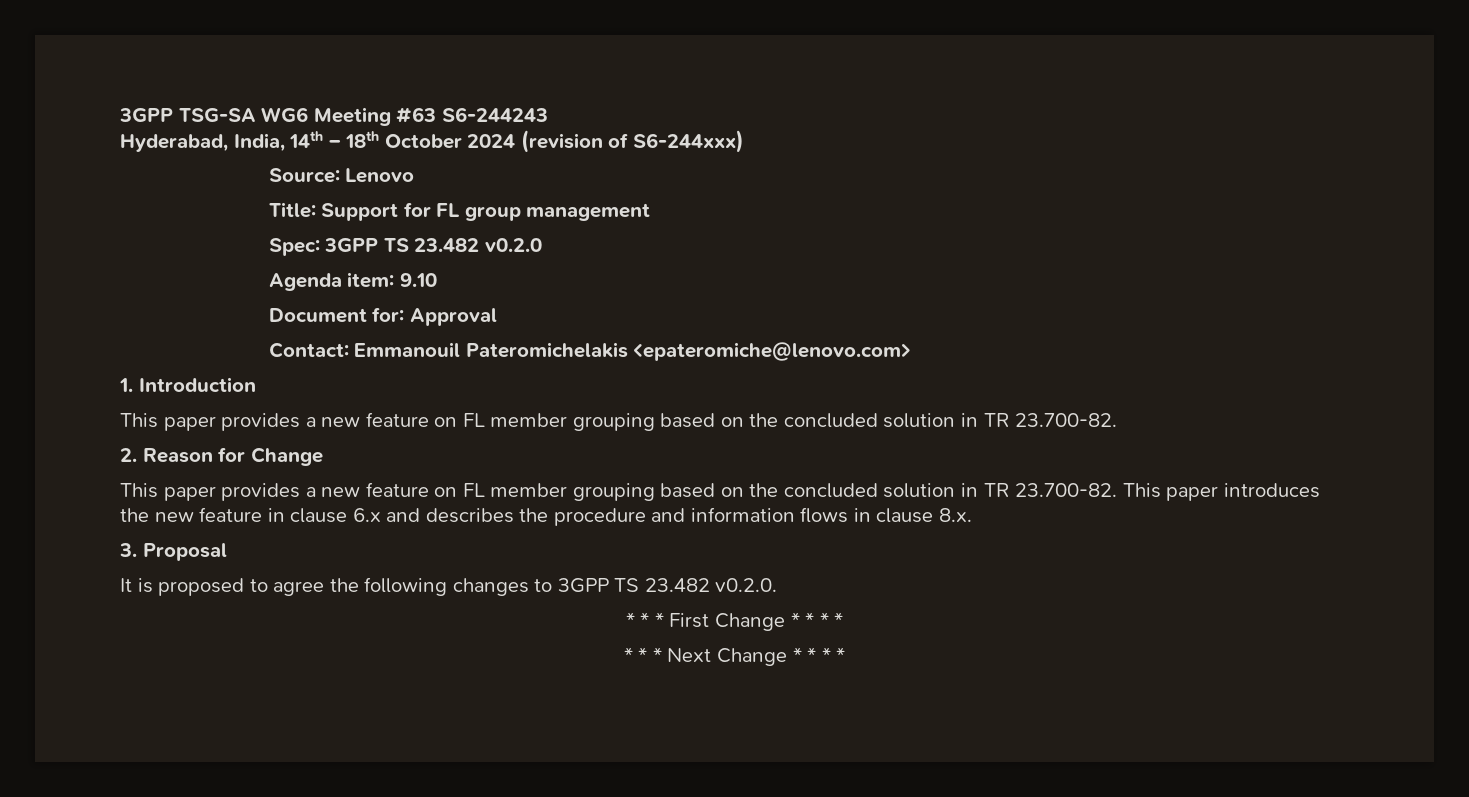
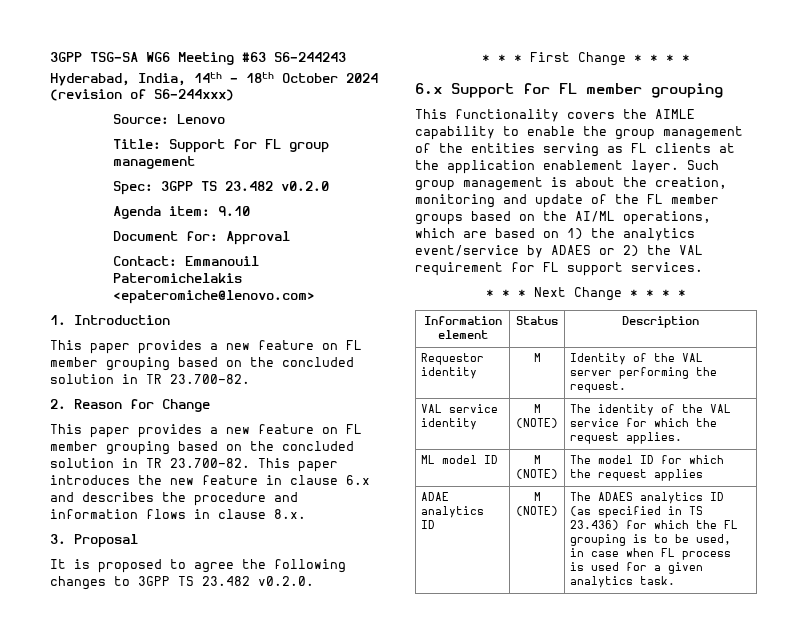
(844, 619) none -> [415,83,723,98] [415,109,695,122] [415,126,743,140] [415,143,735,157] [415,160,719,174] [415,177,727,191] [415,194,719,208] [415,211,711,225] [415,228,695,241] [415,245,703,258] [415,262,703,276] // 6.x Support for FL member grouping // This functionality covers the AIMLE capability to enable the group management of the entities serving as FL clients at the application enablement layer. Such group management is about the creation, monitoring and update of the FL member groups based on the AI/ML operations, which are based on 1) the analytics event/service by ADAES or 2) the VAL requirement for FL support services.
(846, 654) none -> [423,316,502,325] [437,330,488,339] [516,316,558,325] [622,316,699,328] [420,353,484,365] [420,367,477,379] [533,353,541,362] [569,353,703,365] [569,367,717,379] [569,381,626,393] [420,404,498,413] [420,418,477,430] [533,404,541,413] [516,418,558,428] [569,404,731,416] [569,418,717,427] [569,432,682,444] [420,455,498,464] [533,455,541,464] [516,469,558,479] [569,455,724,464] [569,469,703,481] [420,492,449,501] [420,506,484,518] [420,520,435,529] [533,492,541,501] [516,506,558,516] [569,492,724,504] [569,506,703,518] [569,520,738,530] [569,534,731,546] [569,548,731,560] [569,562,703,574] [569,576,675,588] // Information element | Status | Description // Requestor identity | M | Identity of the VAL server performing the request. // VAL service identity | M (NOTE) | The identity of the VAL service for which the request applies. // ML model ID | M (NOTE) | The model ID for which the request applies // ADAE analytics ID | M (NOTE) | The ADAES analytics ID (as specified in TS 23.436) for which the FL grouping is to be used, in case when FL process is used for a given analytics task.

